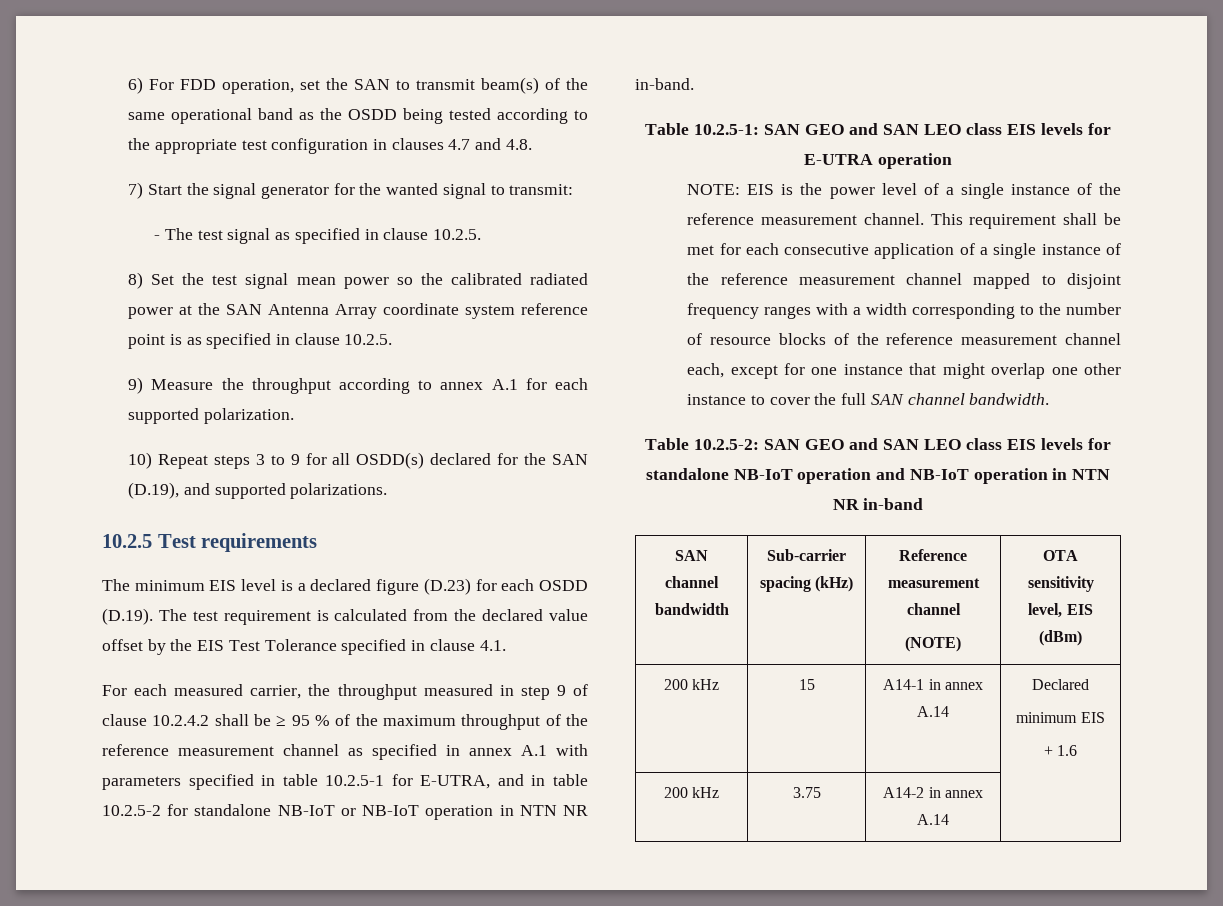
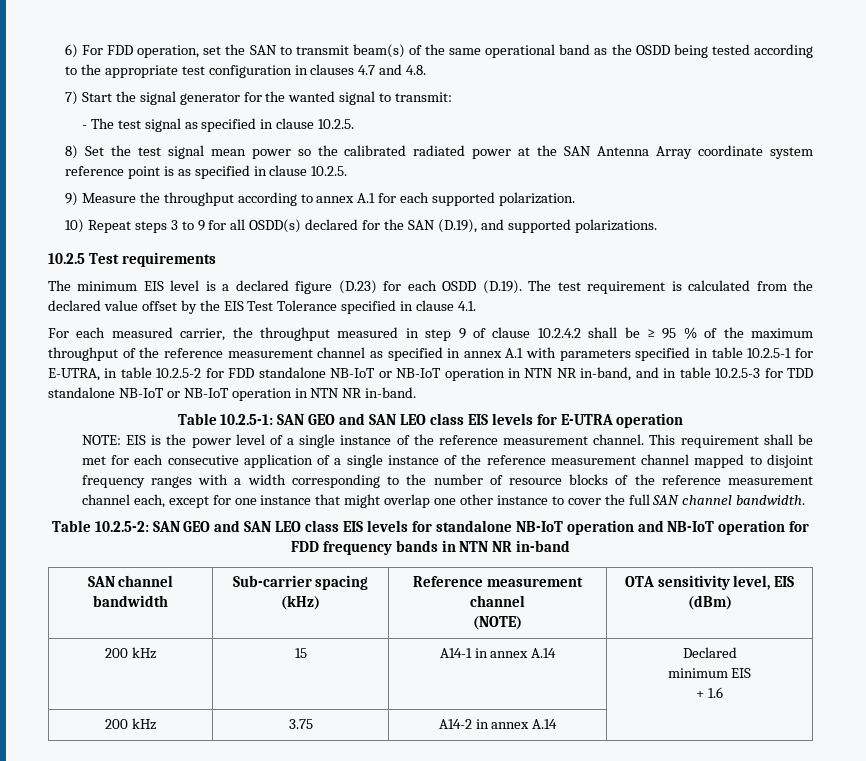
[497,774,524,786] and -> (100, 374) none
(189, 810) none -> [228,367,814,381] FDD standalone NB-IoT or NB-IoT operation in NTN NR in-band, and in table 10.2.5-3 for TDD
(1048, 476) none -> [789,521,810,532] [290,540,438,555] for FDD frequency bands

